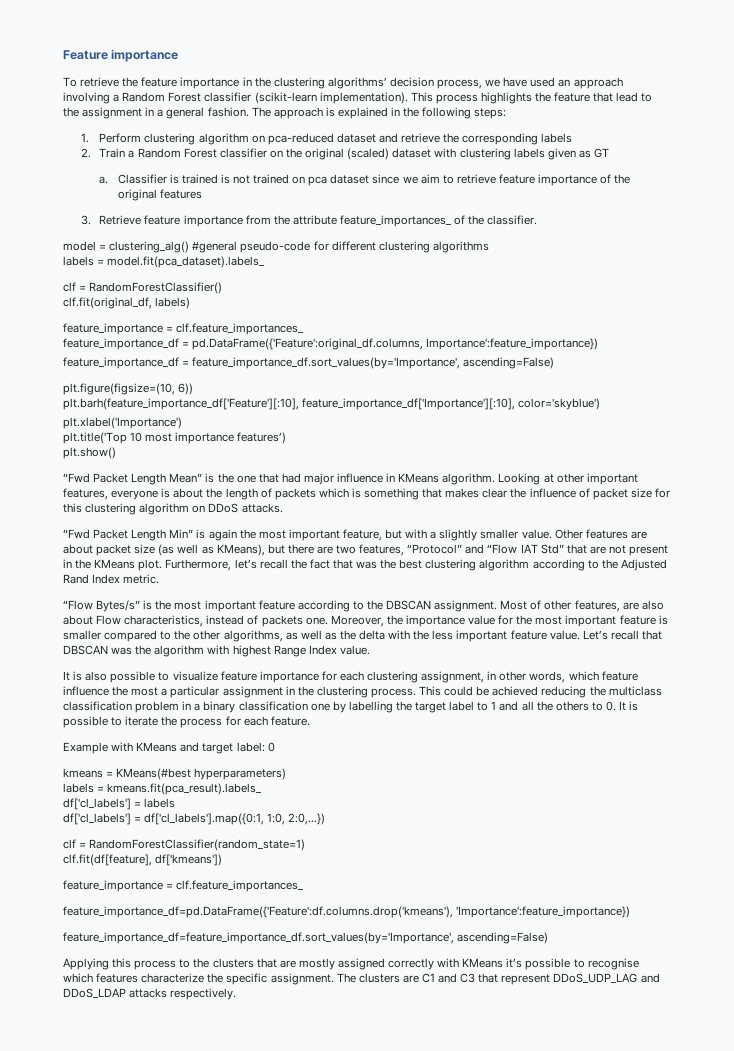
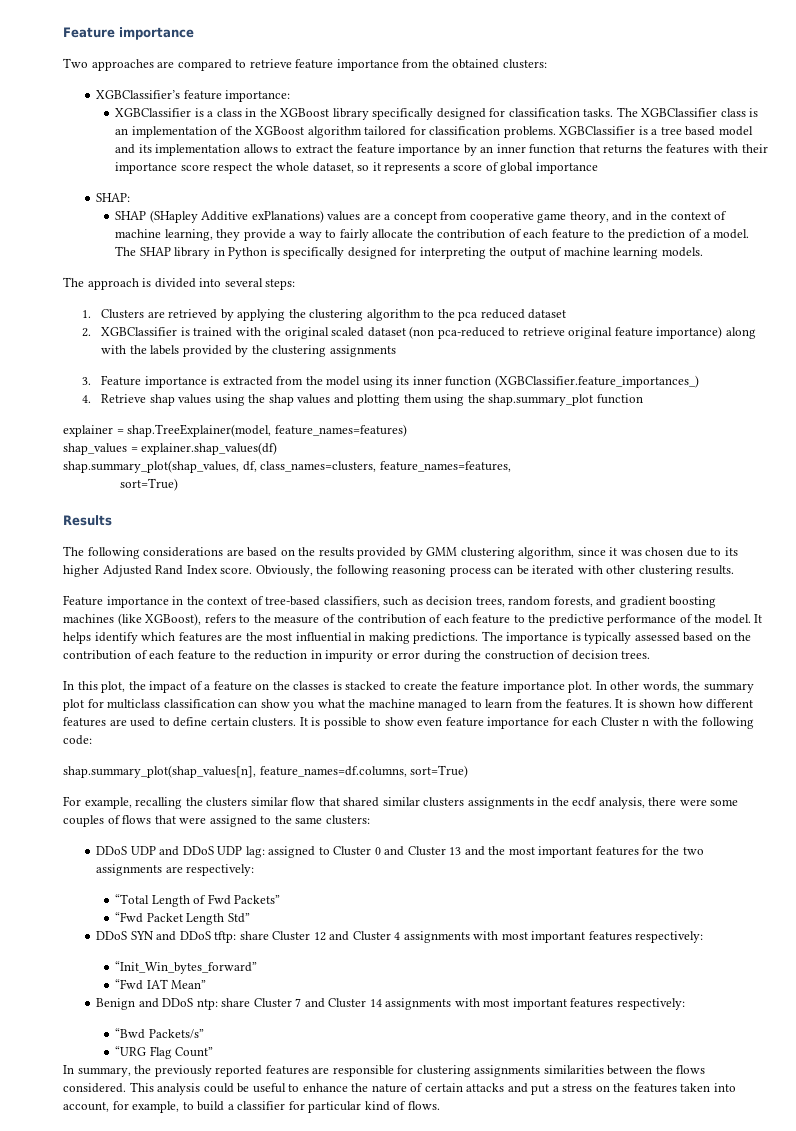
[63,77,623,89] [63,92,653,104] [63,107,507,119] [81,133,573,145] [81,148,609,160] [99,174,631,186] [117,189,202,201] [81,215,538,227] [63,241,489,253] [63,256,265,268] [63,282,223,294] [63,297,191,309] [63,323,304,335] [63,338,599,350] [63,357,555,369] [63,383,194,395] [63,398,601,410] [63,417,182,429] [63,432,287,444] [63,447,116,459] [63,473,638,485] [63,488,670,500] [63,503,283,515] [63,529,647,541] [63,544,669,556] [63,559,667,571] [63,574,160,584] [63,600,664,612] [63,615,668,627] [63,630,662,642] [63,645,370,657] [63,671,638,683] [63,686,662,698] [63,701,639,713] [63,716,310,728] [63,742,275,754] [63,768,287,780] [63,783,262,795] [63,798,176,810] [63,813,326,825] [63,839,306,851] [63,854,223,866] [63,880,304,892] [63,906,631,918] [63,932,549,944] [63,958,639,970] [63,973,660,985] [63,988,237,1000] To retrieve the feature importance in the clustering algorithms’ decision process, we have used an approach involving a Random Forest classifier (scikit-learn implementation). This process highlights the feature that lead to the assignment in a general fashion. The approach is explained in the following steps: // 1. Perform clustering algorithm on pca-reduced dataset and retrieve the corresponding labels // 2. Train a Random Forest classifier on the original (scaled) dataset with clustering labels given as GT // a. Classifier is trained is not trained on pca dataset since we aim to retrieve feature importance of the original features // 3. Retrieve feature importance from the attribute feature_importances_ of the classifier. // model = clustering_alg() #general pseudo-code for different clustering algorithms // labels = model.fit(pca_dataset).labels_ // clf = RandomForestClassifier() // clf.fit(original_df, labels) // feature_importance = clf.feature_importances_ // feature_importance_df = pd.DataFrame({'Feature':original_df.columns, Importance':feature_importance}) // feature_importance_df = feature_importance_df.sort_values(by='Importance', ascending=False) // plt.figure(figsize=(10, 6)) // plt.barh(feature_importance_df['Feature'][:10], feature_importance_df['Importance'][:10], color='skyblue') // plt.xlabel('Importance') // plt.title('Top 10 most importance features’) // plt.show() // “Fwd Packet Length Mean” is the one that had major influence in KMeans algorithm. Looking at other important features, everyone is about the length of packets which is something that makes clear the influence of packet size for this clustering algorithm on DDoS attacks. // “Fwd Packet Length Min” is again the most important feature, but with a slightly smaller value. Other features are about packet size (as well as KMeans), but there are two features, “Protocol” and “Flow IAT Std” that are not present in the KMeans plot. Furthermore, let’s recall the fact that was the best clustering algorithm according to the Adjusted Rand Index metric. // “Flow Bytes/s” is the most important feature according to the DBSCAN assignment. Most of other features, are also about Flow characteristics, instead of packets one. Moreover, the importance value for the most important feature is smaller compared to the other algorithms, as well as the delta with the less important feature value. Let’s recall that DBSCAN was the algorithm with highest Range Index value. // It is also possible to visualize feature importance for each clustering assignment, in other words, which feature influence the most a particular assignment in the clustering process. This could be achieved reducing the multiclass classification problem in a binary classification one by labelling the target label to 1 and all the others to 0. It is possible to iterate the process for each feature. // Example with KMeans and target label: 0 // kmeans = KMeans(#best hyperparameters) // labels = kmeans.fit(pca_result).labels_ // df['cl_labels'] = labels // df['cl_labels'] = df['cl_labels'].map({0:1, 1:0, 2:0,…}) // clf = RandomForestClassifier(random_state=1) // clf.fit(df[feature], df['kmeans']) // feature_importance = clf.feature_importances_ // feature_importance_df=pd.DataFrame({'Feature':df.columns.drop('kmeans'), 'Importance':feature_importance}) // feature_importance_df=feature_importance_df.sort_values(by='Importance', ascending=False) // Applying this process to the clusters that are mostly assigned correctly with KMeans it’s possible to recognise which features characterize the specific assignment. The clusters are C1 and C3 that represent DDoS_UDP_LAG and DDoS_LDAP attacks respectively. -> [63,58,547,71] [96,90,291,102] [115,107,759,120] [115,126,753,138] [115,144,768,156] [115,162,598,174] [96,193,131,202] [115,210,728,223] [115,229,750,241] [115,246,703,259] [63,277,296,290] [82,309,567,321] [82,326,756,339] [101,345,396,357] [82,375,699,388] [82,394,643,406] [63,424,407,437] [63,442,278,455] [63,460,511,473] [120,478,179,491] [63,515,112,526] [63,546,738,559] [63,565,735,577] [63,595,717,608] [63,613,763,626] [63,631,752,644] [63,650,651,662] [63,681,754,693] [63,699,754,711] [63,717,754,729] [63,735,92,745] [63,765,469,778] [63,796,739,809] [63,815,370,827] [96,846,704,858] [96,864,255,876] [115,894,281,907] [115,912,250,925] [96,931,704,943] [115,961,258,974] [115,979,207,990] [96,998,685,1010] [115,1028,204,1039] [115,1046,214,1059] [63,1065,706,1077] [63,1082,736,1095] [63,1101,440,1113] Two approaches are compared to retrieve feature importance from the obtained clusters: // XGBClassifier’s feature importance: // XGBClassifier is a class in the XGBoost library specifically designed for classification tasks. The XGBClassifier class is an implementation of the XGBoost algorithm tailored for classification problems. XGBClassifier is a tree based model and its implementation allows to extract the feature importance by an inner function that returns the features with their importance score respect the whole dataset, so it represents a score of global importance // SHAP: // SHAP (SHapley Additive exPlanations) values are a concept from cooperative game theory, and in the context of machine learning, they provide a way to fairly allocate the contribution of each feature to the prediction of a model. The SHAP library in Python is specifically designed for interpreting the output of machine learning models. // The approach is divided into several steps: // 1. Clusters are retrieved by applying the clustering algorithm to the pca reduced dataset // 2. XGBClassifier is trained with the original scaled dataset (non pca-reduced to retrieve original feature importance) along with the labels provided by the clustering assignments // 3. Feature importance is extracted from the model using its inner function (XGBClassifier.feature_importances_) // 4. Retrieve shap values using the shap values and plotting them using the shap.summary_plot function // explainer = shap.TreeExplainer(model, feature_names=features) // shap_values = explainer.shap_values(df) // shap.summary_plot(shap_values, df, class_names=clusters, feature_names=features, // sort=True) // Results // The following considerations are based on the results provided by GMM clustering algorithm, since it was chosen due to its higher Adjusted Rand Index score. Obviously, the following reasoning process can be iterated with other clustering results. // Feature importance in the context of tree-based classifiers, such as decision trees, random forests, and gradient boosting machines (like XGBoost), refers to the measure of the contribution of each feature to the predictive performance of the model. It helps identify which features are the most influential in making predictions. The importance is typically assessed based on the contribution of each feature to the reduction in impurity or error during the construction of decision trees. // In this plot, the impact of a feature on the classes is stacked to create the feature importance plot. In other words, the summary plot for multiclass classification can show you what the machine managed to learn from the features. It is shown how different features are used to define certain clusters. It is possible to show even feature importance for each Cluster n with the following code: // shap.summary_plot(shap_values[n], feature_names=df.columns, sort=True) // For example, recalling the clusters similar flow that shared similar clusters assignments in the ecdf analysis, there were some couples of flows that were assigned to the same clusters: // DDoS UDP and DDoS UDP lag: assigned to Cluster 0 and Cluster 13 and the most important features for the two assignments are respectively: // “Total Length of Fwd Packets” // “Fwd Packet Length Std” // DDoS SYN and DDoS tftp: share Cluster 12 and Cluster 4 assignments with most important features respectively: // “Init_Win_bytes_forward” // “Fwd IAT Mean” // Benign and DDoS ntp: share Cluster 7 and Cluster 14 assignments with most important features respectively: // “Bwd Packets/s” // “URG Flag Count” // In summary, the previously reported features are responsible for clustering assignments similarities between the flows considered. This analysis could be useful to enhance the nature of certain attacks and put a stress on the features taken into account, for example, to build a classifier for particular kind of flows.

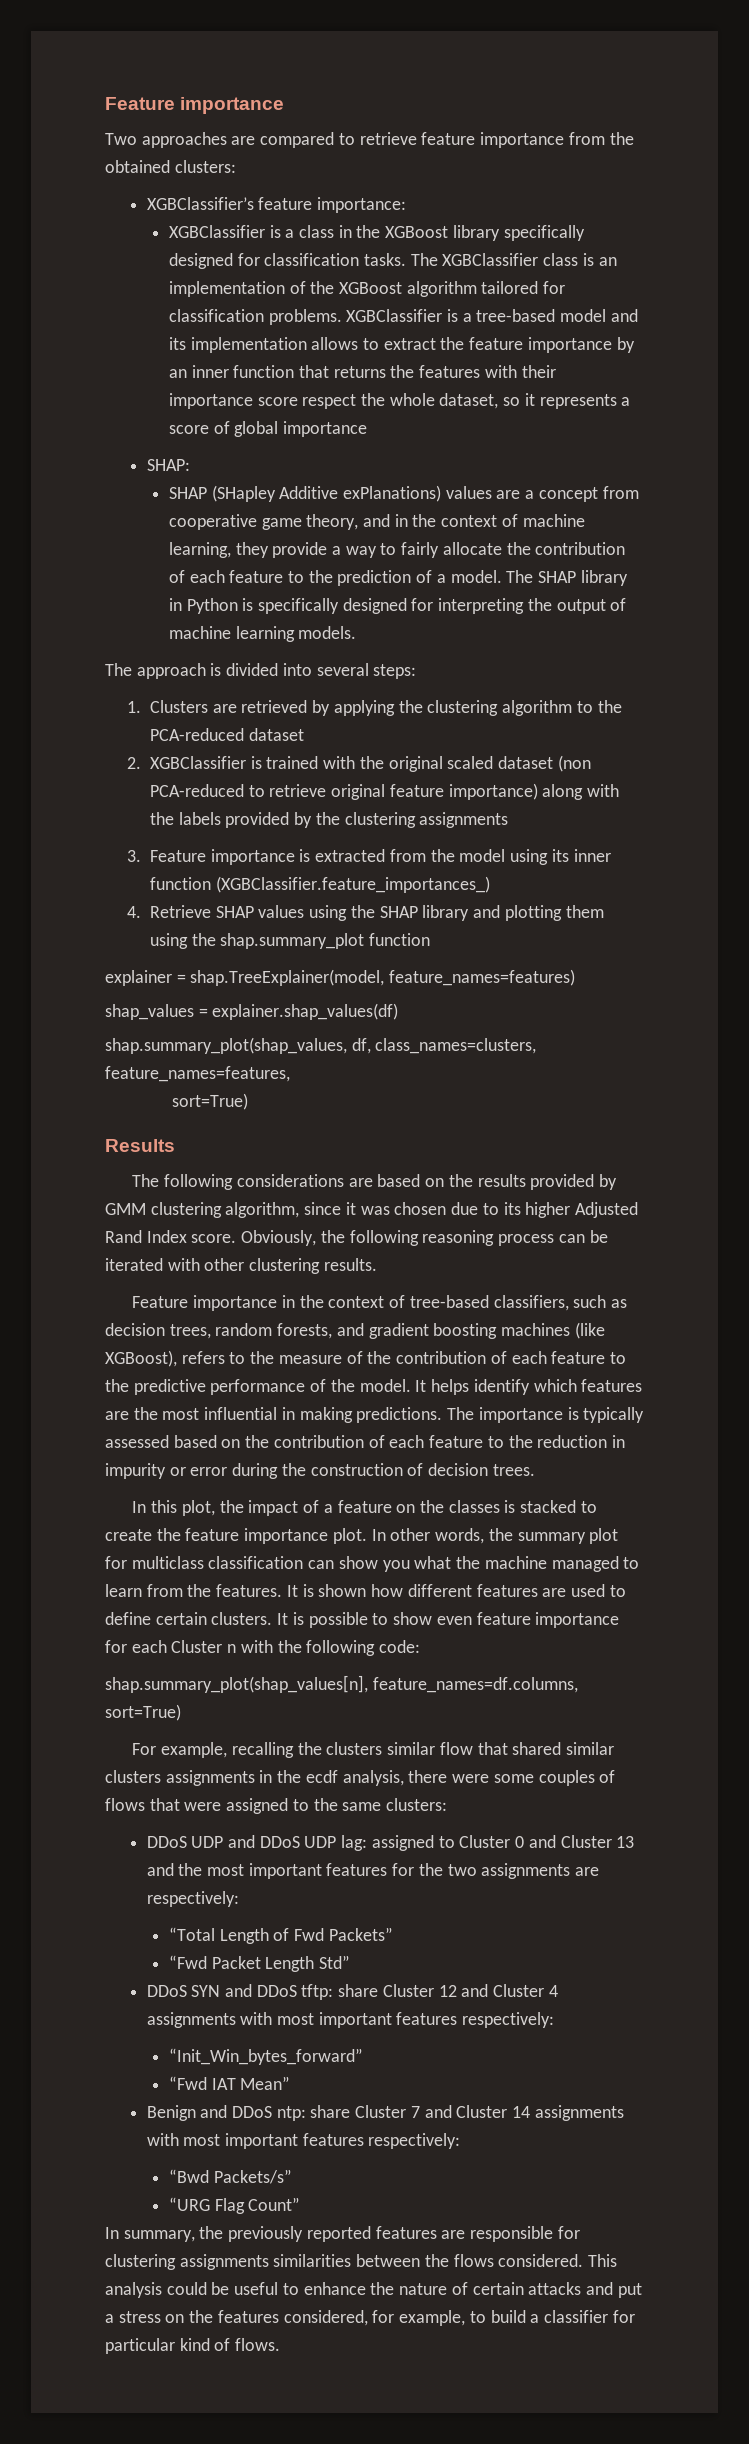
[660,126,716,136] tree based -> [476,309,556,322] tree-based
[458,309,525,321] pca reduced -> [150,728,245,741] PCA-reduced
[437,327,505,339] pca-reduced -> [150,784,245,797] PCA-reduced
[149,394,175,406] shap -> [215,906,254,918] SHAP
[268,394,331,406] shap values -> [379,905,470,921] SHAP library
[680,1083,736,1092] [63,1102,109,1112] taken into account, -> [283,2310,368,2326] considered,

